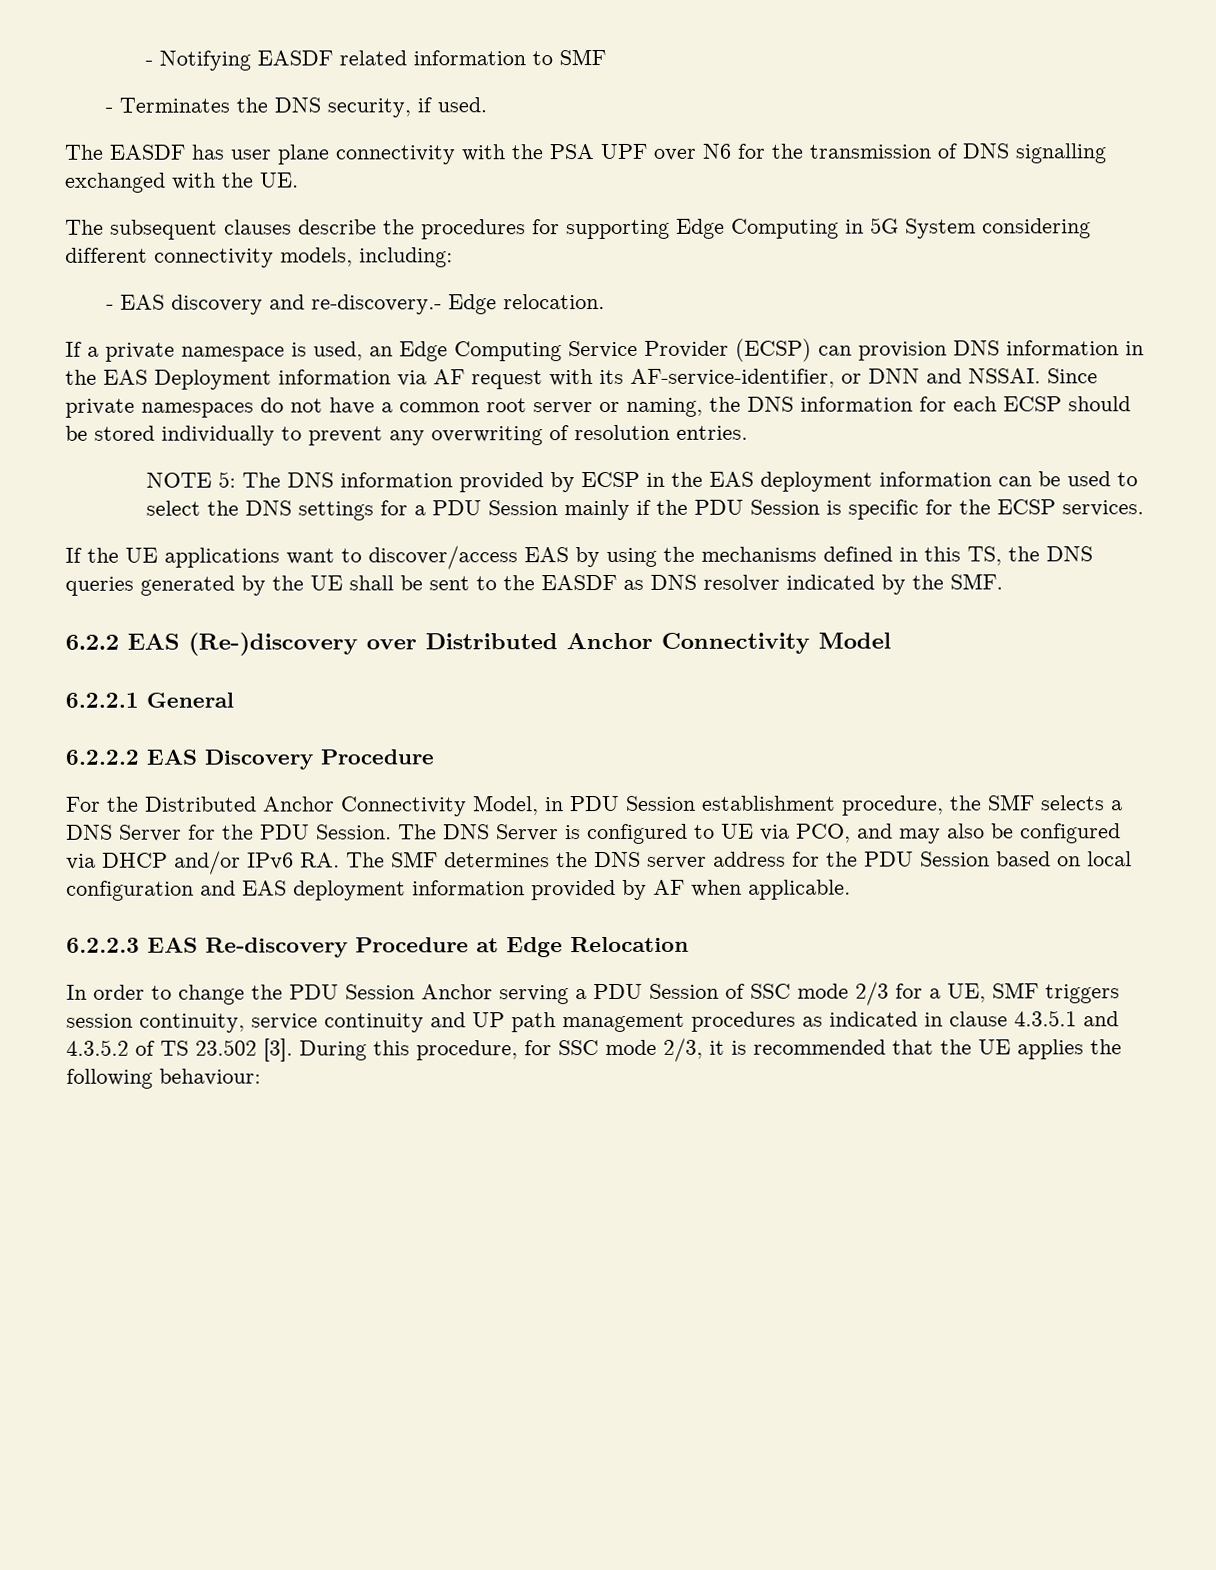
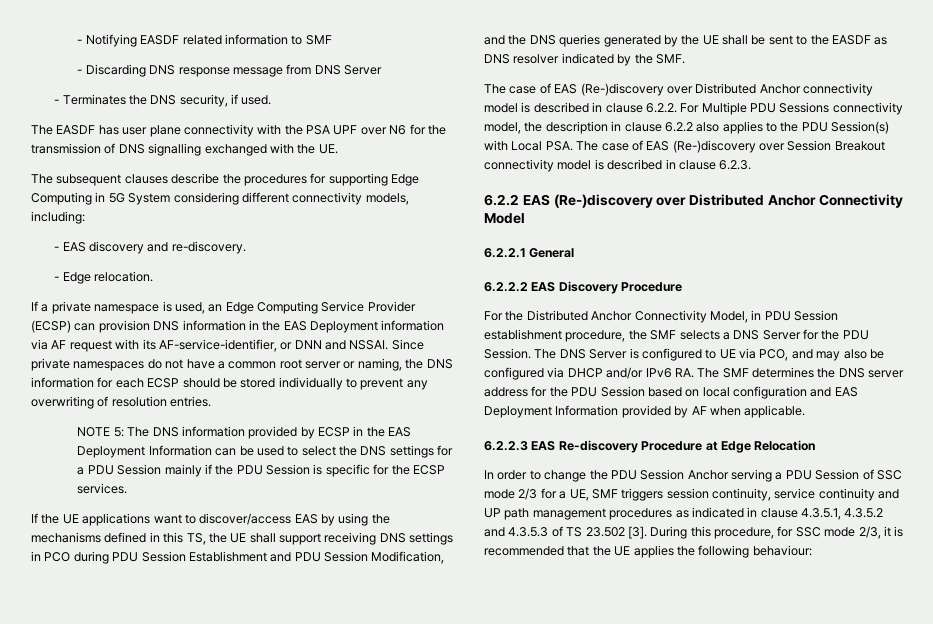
(607, 57) none -> [77,64,383,77] // - Discarding DNS response message from DNS Server
[310,294,442,315] re-discovery.- -> [171,241,246,254] [54,276,60,281] re-discovery. // -
[760,471,993,492] deployment information -> [77,445,212,458] Deployment Information
(1040, 554) none -> [230,532,454,545] [31,551,445,564] [484,35,527,45] UE shall support receiving DNS settings in PCO during PDU Session Establishment and PDU Session Modification, and the
(1003, 581) none -> [484,83,873,96] [484,102,903,115] [484,121,890,134] [484,140,885,153] [484,159,752,172] // The case of EAS (Re-)discovery over Distributed Anchor connectivity model is described in clause 6.2.2. For Multiple PDU Sessions connectivity model, the description in clause 6.2.2 also applies to the PDU Session(s) with Local PSA. The case of EAS (Re-)discovery over Session Breakout connectivity model is described in clause 6.2.3.
[293,880,525,901] deployment information -> [484,405,619,418] Deployment Information
[1014,1010,1119,1027] [66,1039,129,1056] 4.3.5.1 and 4.3.5.2 -> [801,508,884,520] [484,527,549,537] 4.3.5.1, 4.3.5.2 and 4.3.5.3

